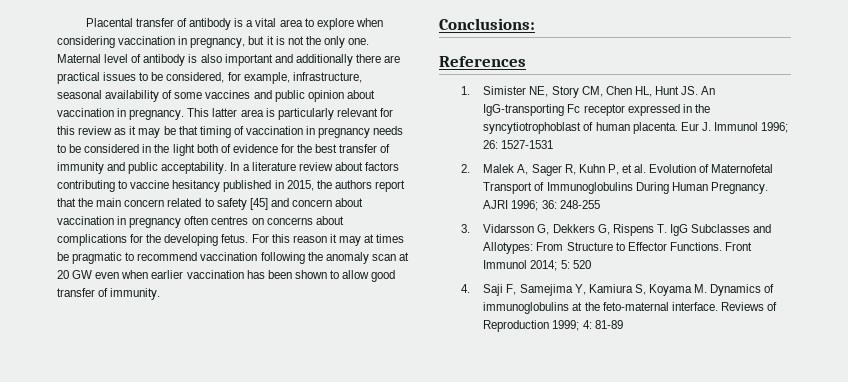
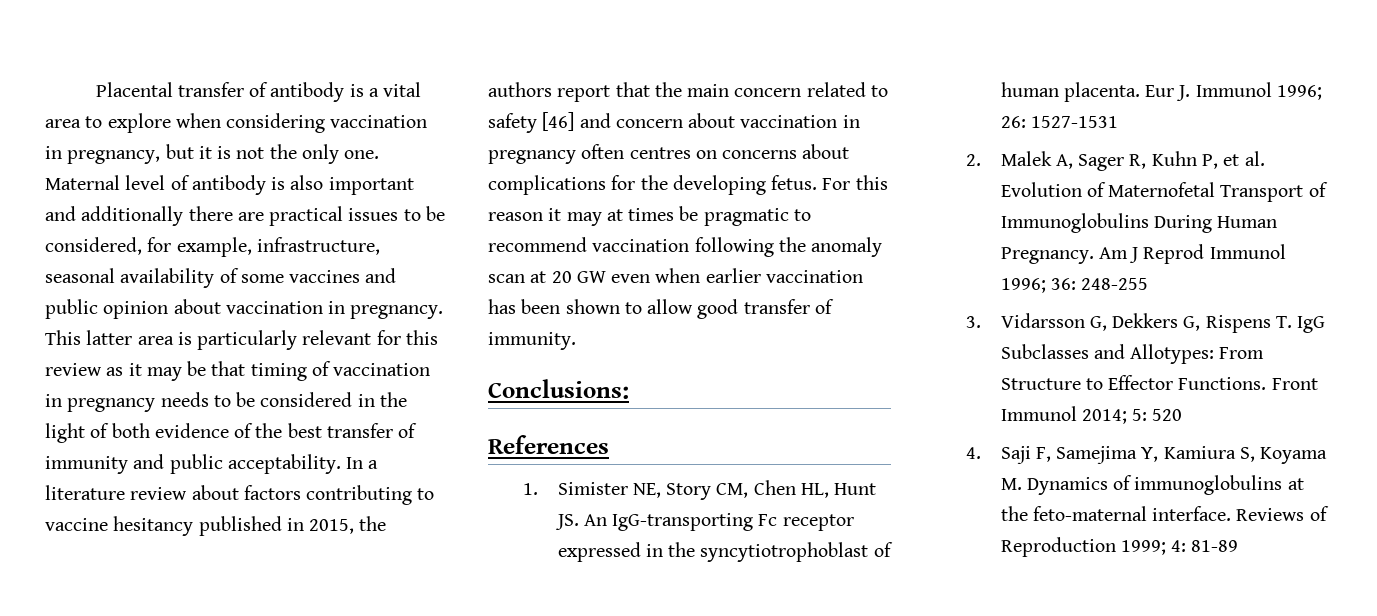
[196,144,294,153] both of evidence for -> [90,423,254,438] of both evidence of
[249,198,268,210] [45] -> [542,112,575,131] [46]
[483,200,509,209] AJRI -> [1098,244,1286,264] Am J Reprod Immunol

